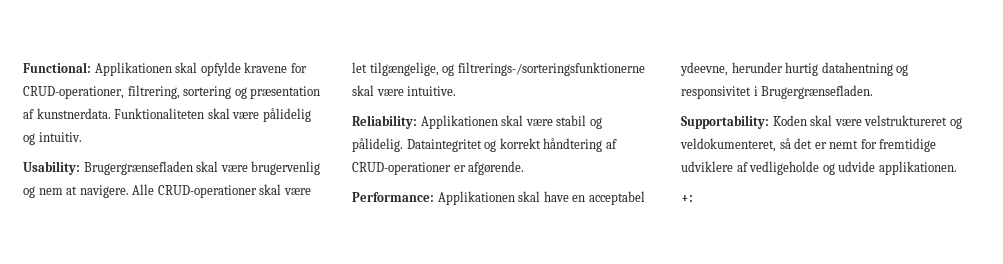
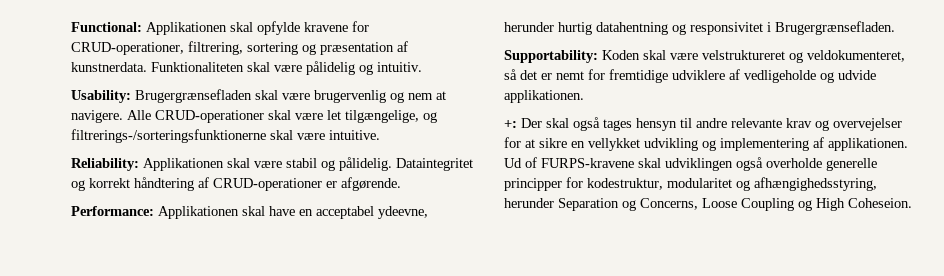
(693, 198) none -> [521,117,902,131] [504,137,908,151] [504,157,877,171] [504,177,877,191] [504,198,912,211] Der skal også tages hensyn til andre relevante krav og overvejelser for at sikre en vellykket udvikling og implementering af applikationen. Ud of FURPS-kravene skal udviklingen også overholde generelle principper for kodestruktur, modularitet og afhængighedsstyring, herunder Separation og Concerns, Loose Coupling og High Coheseion.

